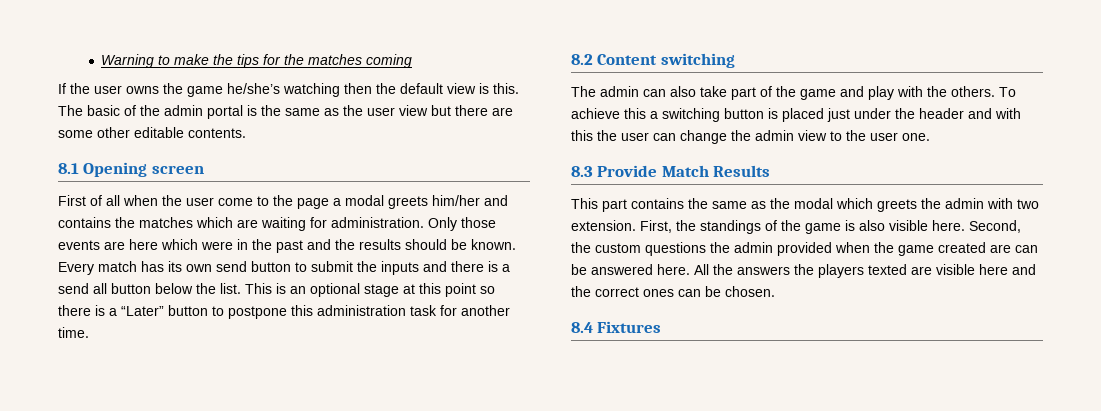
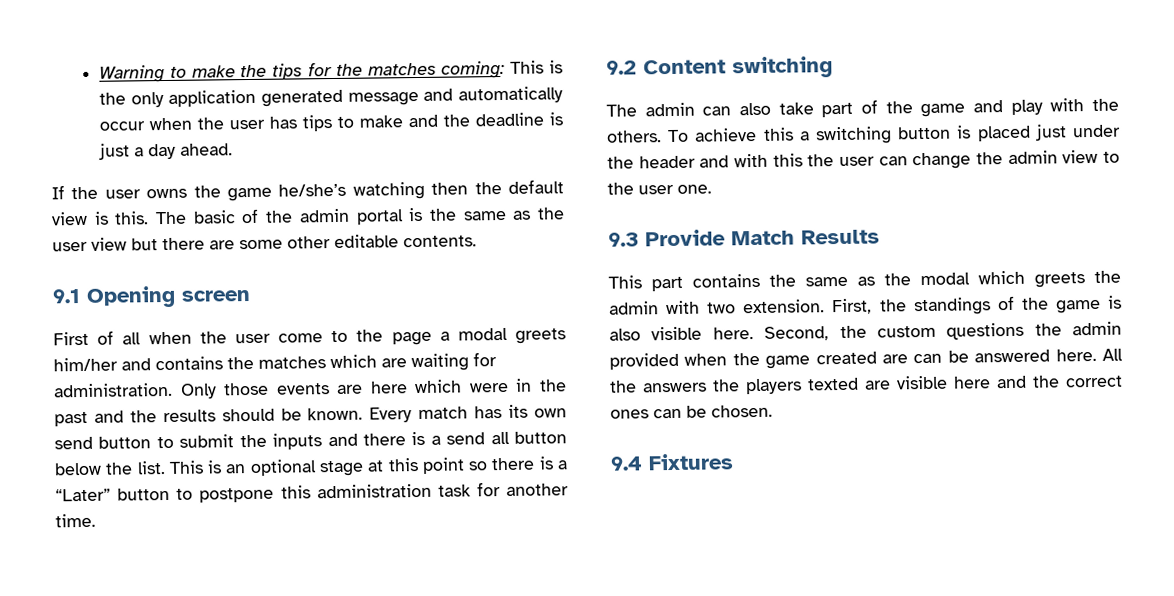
[366,54,413,68] coming -> [441,60,563,79] [99,86,563,108] [99,112,563,132] [98,143,234,160] coming: This is the only application generated message and automatically occur when the user has tips to make and the deadline is just a day ahead.
[58,163,79,174] 8.1 -> [52,289,81,304] 9.1
[571,54,593,65] 8.2 -> [606,60,637,75] 9.2
[571,166,593,177] 8.3 -> [608,232,639,247] 9.3
[571,322,593,333] 8.4 -> [610,456,643,471] 9.4

